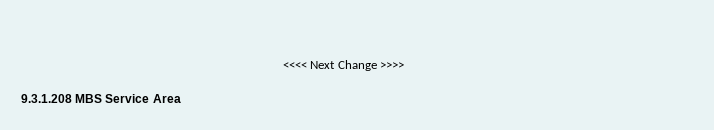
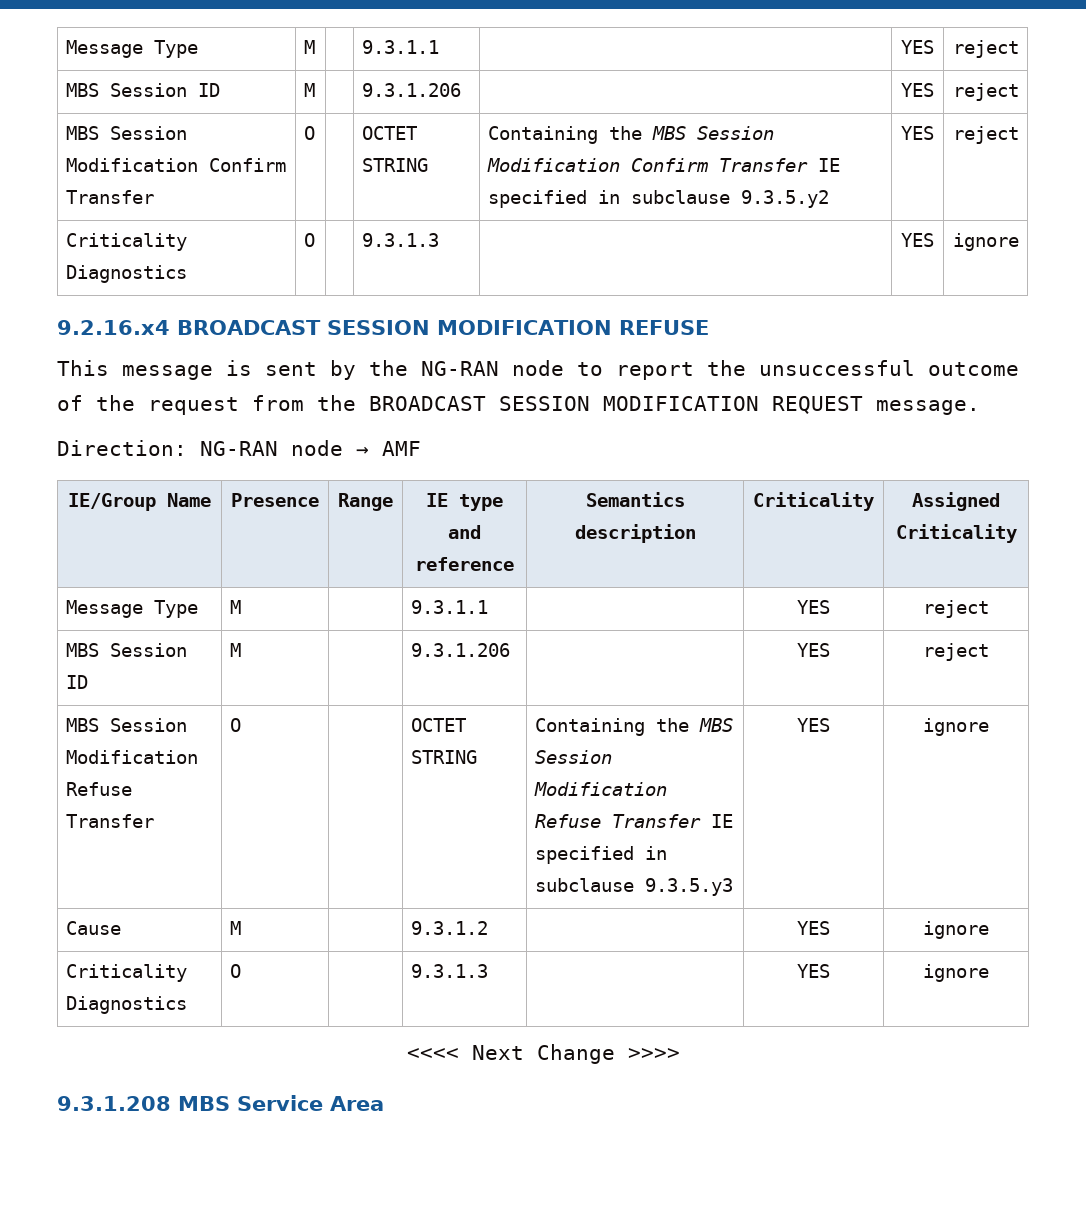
(282, 65) none -> [65,40,198,58] [303,40,315,54] [361,40,439,54] [901,40,934,54] [952,40,1019,58] [65,83,220,97] [303,83,315,97] [361,83,461,97] [901,83,934,97] [952,83,1019,101] [65,126,187,140] [65,158,286,172] [65,190,154,204] [303,126,315,140] [361,126,417,140] [361,158,428,172] [487,126,774,144] [486,158,840,172] [487,190,829,208] [901,126,934,140] [952,126,1019,144] [65,233,187,251] [65,265,187,283] [303,233,315,247] [361,233,439,247] [901,233,934,247] [952,233,1019,251] [57,320,709,335] [57,360,1019,380] [57,395,980,415] [57,440,421,456] [68,493,211,511] [231,493,319,507] [338,493,393,511] [426,493,503,511] [448,525,481,539] [415,557,514,571] [585,492,685,507] [574,524,696,543] [753,492,874,511] [912,492,1000,511] [895,524,1017,543] [65,600,198,618] [229,600,241,614] [410,600,488,614] [797,600,830,614] [923,600,989,618] [65,643,187,657] [65,675,88,689] [229,643,241,657] [410,643,510,657] [797,643,830,657] [923,643,989,661] [65,718,187,732] [65,750,198,764] [65,782,132,796] [65,814,154,828] [229,718,241,732] [410,718,466,732] [410,750,477,764] [534,718,733,736] [534,750,612,764] [533,782,667,796] [534,814,733,828] [534,846,667,864] [534,878,733,896] [797,718,830,732] [923,718,989,736] [65,921,121,935] [229,921,241,935] [410,921,488,935] [797,921,830,935] [923,921,989,939] [65,964,187,982] [65,996,187,1014] [229,964,241,978] [410,964,488,978] [797,964,830,978] [923,964,989,982] Message Type | M | | 9.3.1.1 | | YES | reject // MBS Session ID | M | | 9.3.1.206 | | YES | reject // MBS Session Modification Confirm Transfer | O | | OCTET STRING | Containing the MBS Session Modification Confirm Transfer IE specified in subclause 9.3.5.y2 | YES | reject // Criticality Diagnostics | O | | 9.3.1.3 | | YES | ignore // 9.2.16.x4 BROADCAST SESSION MODIFICATION REFUSE // This message is sent by the NG-RAN node to report the unsuccessful outcome of the request from the BROADCAST SESSION MODIFICATION REQUEST message. // Direction: NG-RAN node → AMF // IE/Group Name | Presence | Range | IE type and reference | Semantics description | Criticality | Assigned Criticality // Message Type | M | | 9.3.1.1 | | YES | reject // MBS Session ID | M | | 9.3.1.206 | | YES | reject // MBS Session Modification Refuse Transfer | O | | OCTET STRING | Containing the MBS Session Modification Refuse Transfer IE specified in subclause 9.3.5.y3 | YES | ignore // Cause | M | | 9.3.1.2 | | YES | ignore // Criticality Diagnostics | O | | 9.3.1.3 | | YES | ignore //

